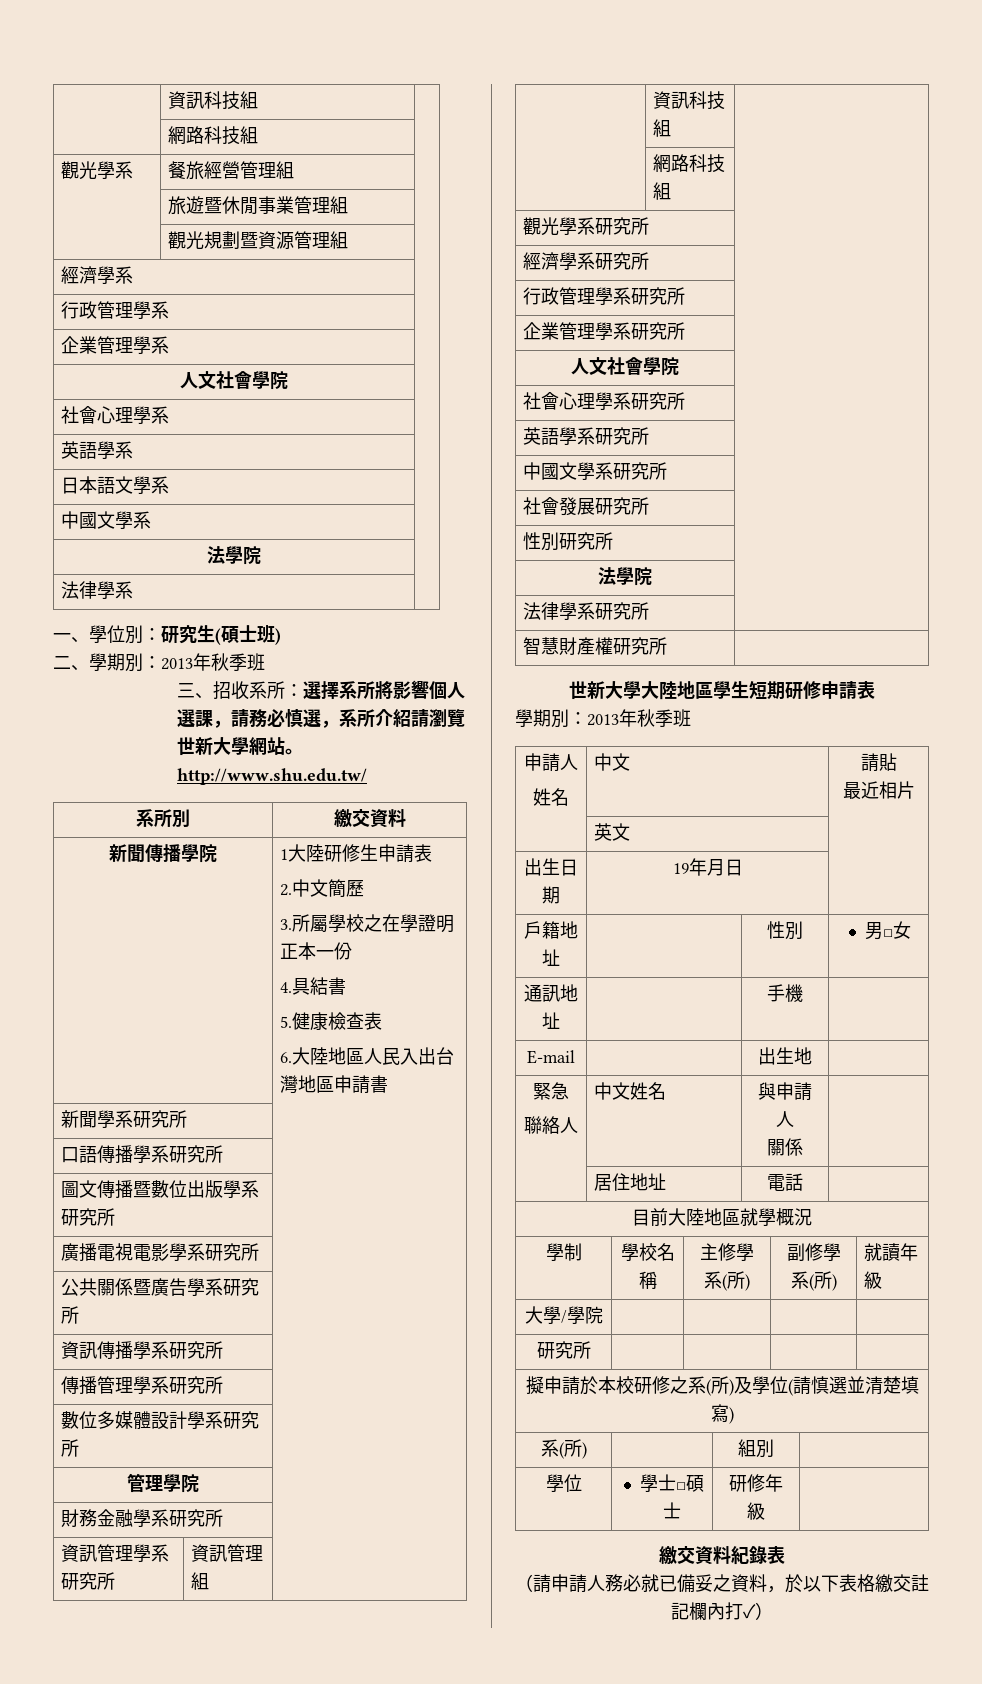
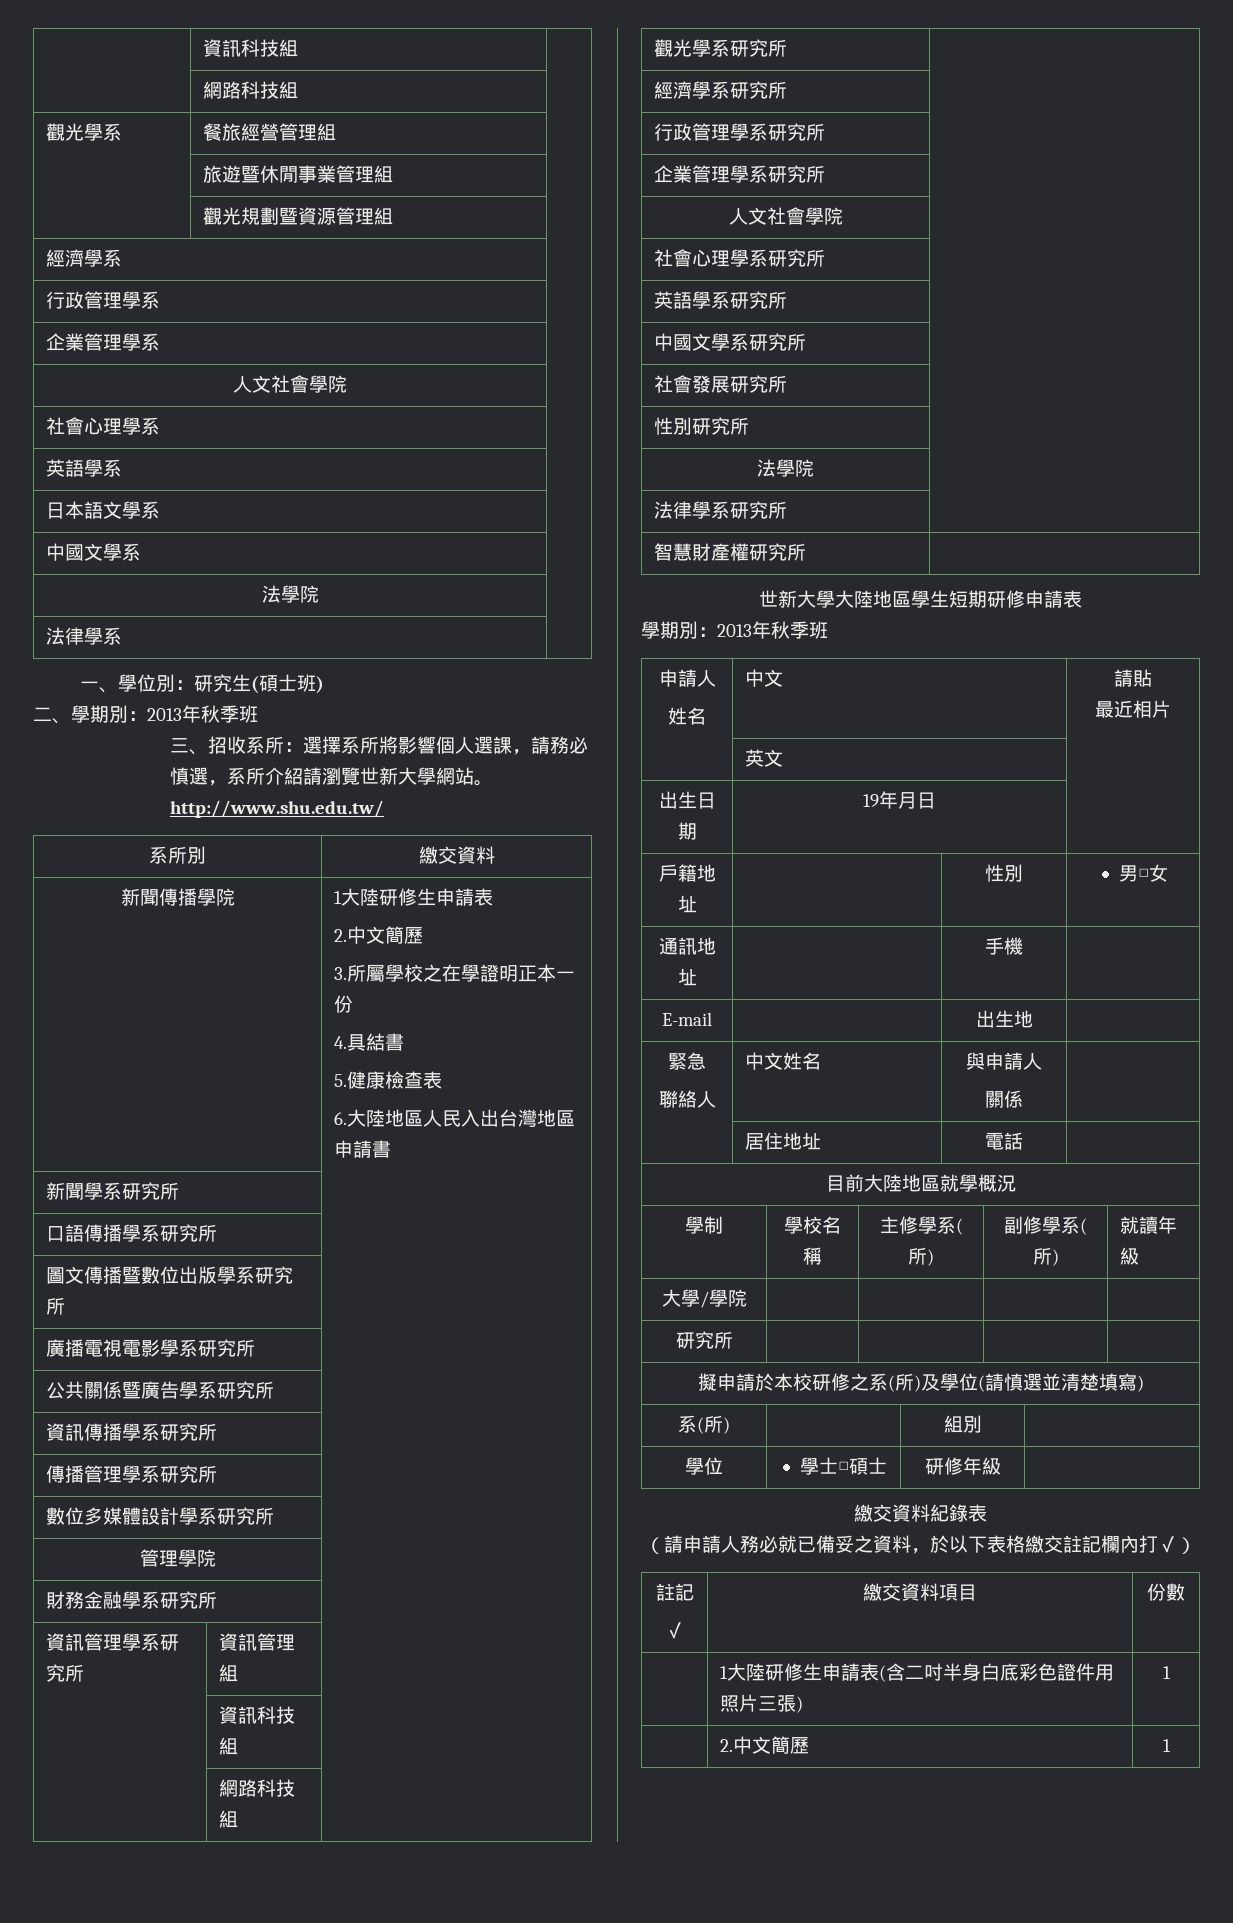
(773, 1611) none -> [655,1583,694,1601] [665,1622,684,1639] [863,1583,977,1601] [1147,1583,1185,1601] [719,1663,1114,1682] [719,1694,803,1713] [1162,1666,1171,1679] [719,1736,809,1754] [1162,1739,1171,1752] // 註記 // ✓ | 繳交資料項目 | 份數 // | 1大陸研修生申請表(含二吋半身白底彩色證件用照片三張) | 1 // | 2.中文簡歷 | 1

